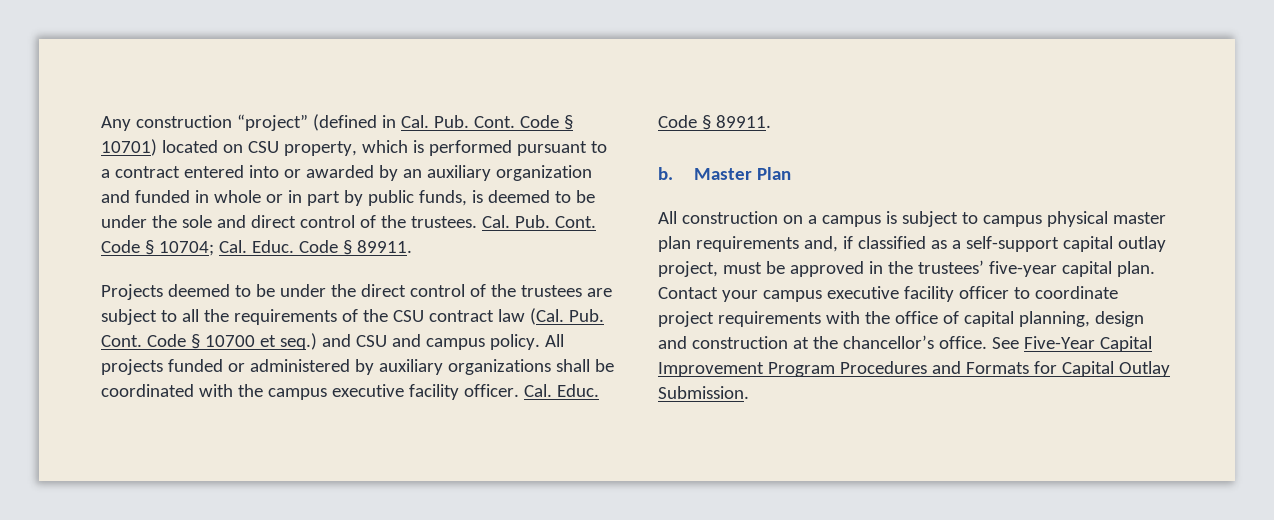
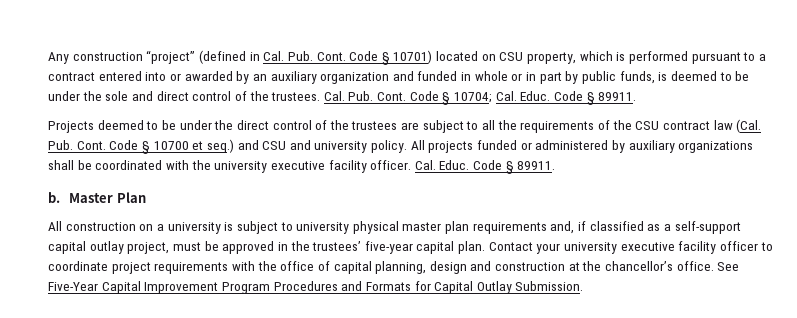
[425,338,485,350] campus -> [314,141,368,153] university
[267,388,327,400] campus -> [214,161,268,173] university
[821,215,881,227] campus -> [167,222,221,234] university
[982,215,1042,227] campus -> [296,222,350,234] university
[762,290,822,302] campus -> [564,242,618,254] university

